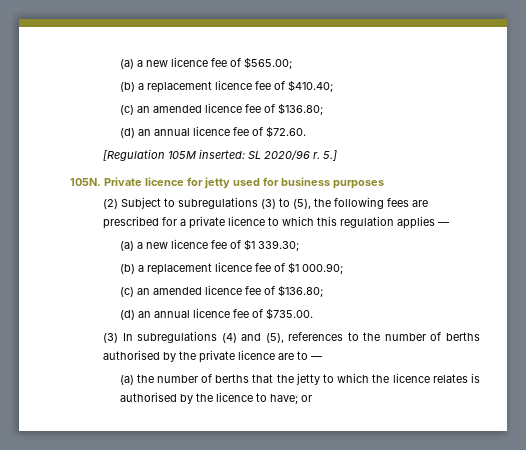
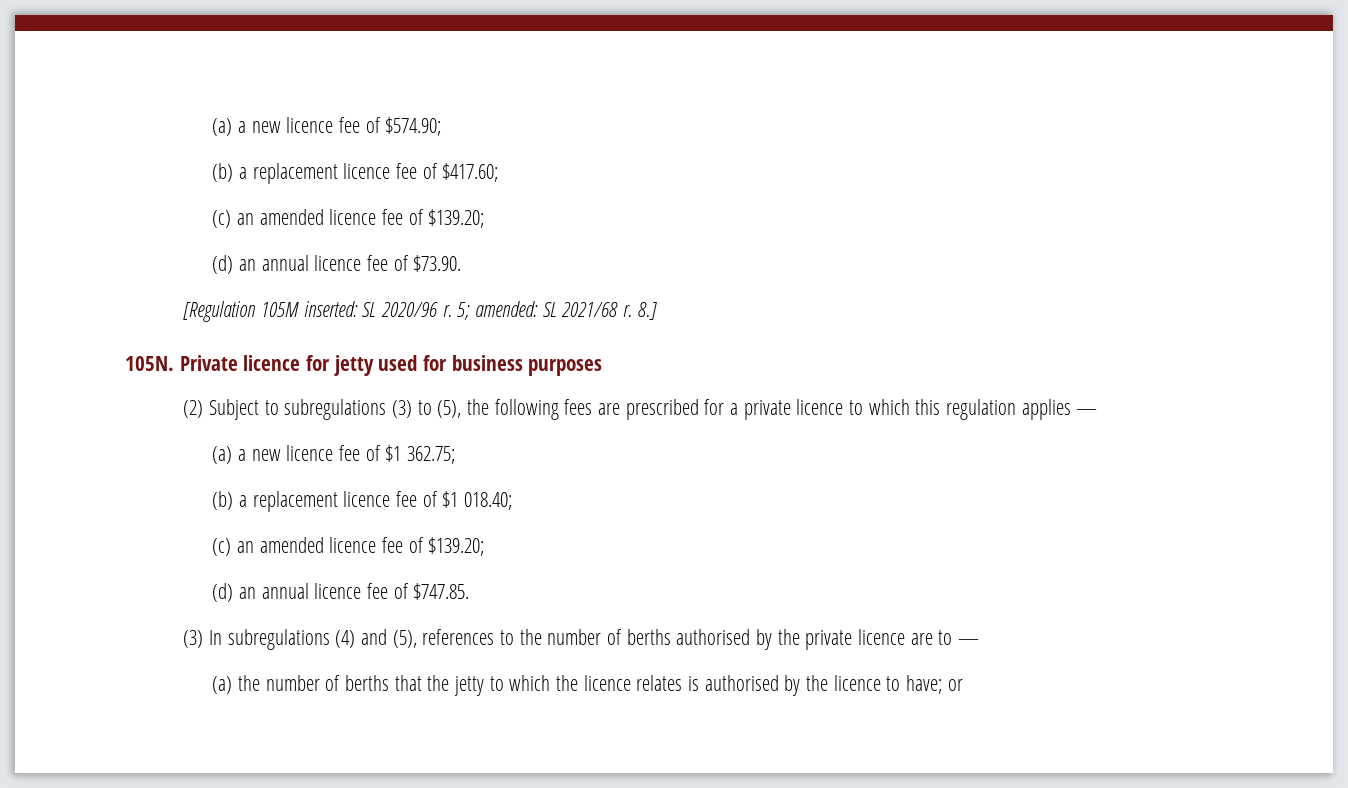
[119,57,292,69] [119,80,333,93] [119,103,323,115] [119,126,306,138] (a) a new licence fee of $565.00; // (b) a replacement licence fee of $410.40; // (c) an amended licence fee of $136.80; // (d) an annual licence fee of $72.60. -> [212,117,442,136] [212,163,499,184] [212,209,485,228] [212,255,462,274] (a) a new licence fee of $574.90; // (b) a replacement licence fee of $417.60; // (c) an amended licence fee of $139.20; // (d) an annual licence fee of $73.90.
[323,150,338,161] 5.] -> [457,301,657,320] 5; amended: SL 2021/68 r. 8.]
[257,240,299,251] 339.30; -> [406,446,455,464] 362.75;
[301,263,343,274] [119,285,323,297] [119,308,313,320] 000.90; // (c) an amended licence fee of $136.80; // (d) an annual licence fee of $735.00. -> [463,492,512,510] [212,537,485,556] [212,583,470,602] 018.40; // (c) an amended licence fee of $139.20; // (d) an annual licence fee of $747.85.

